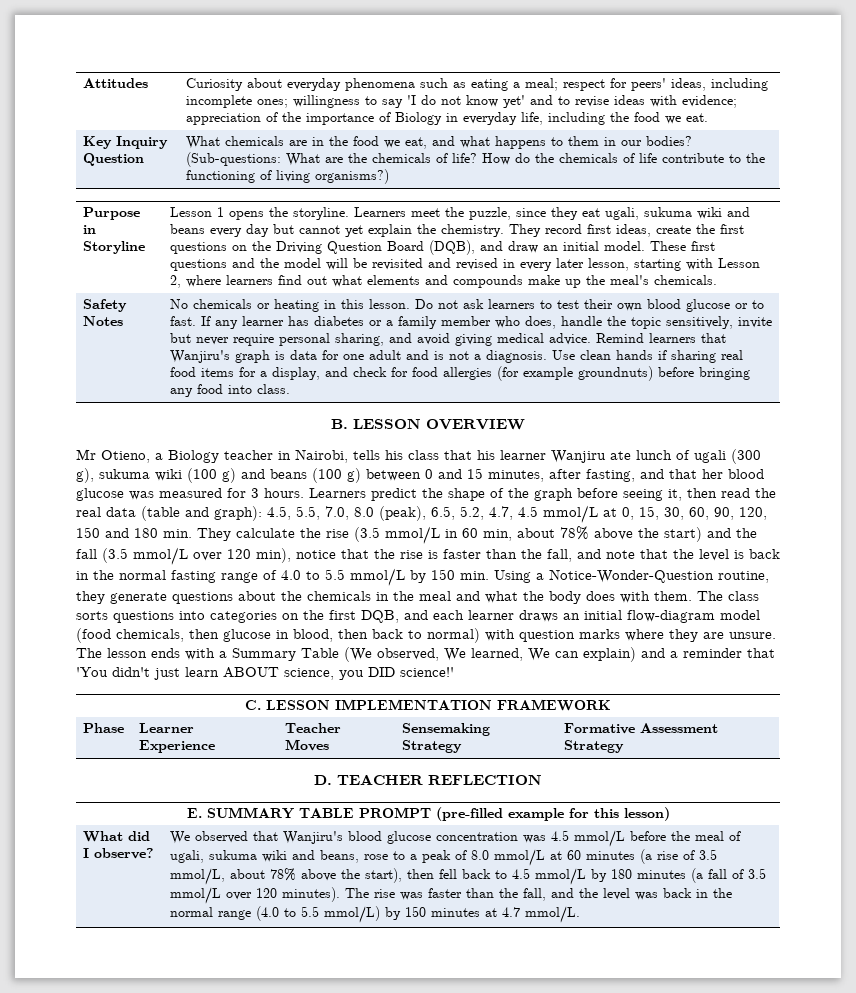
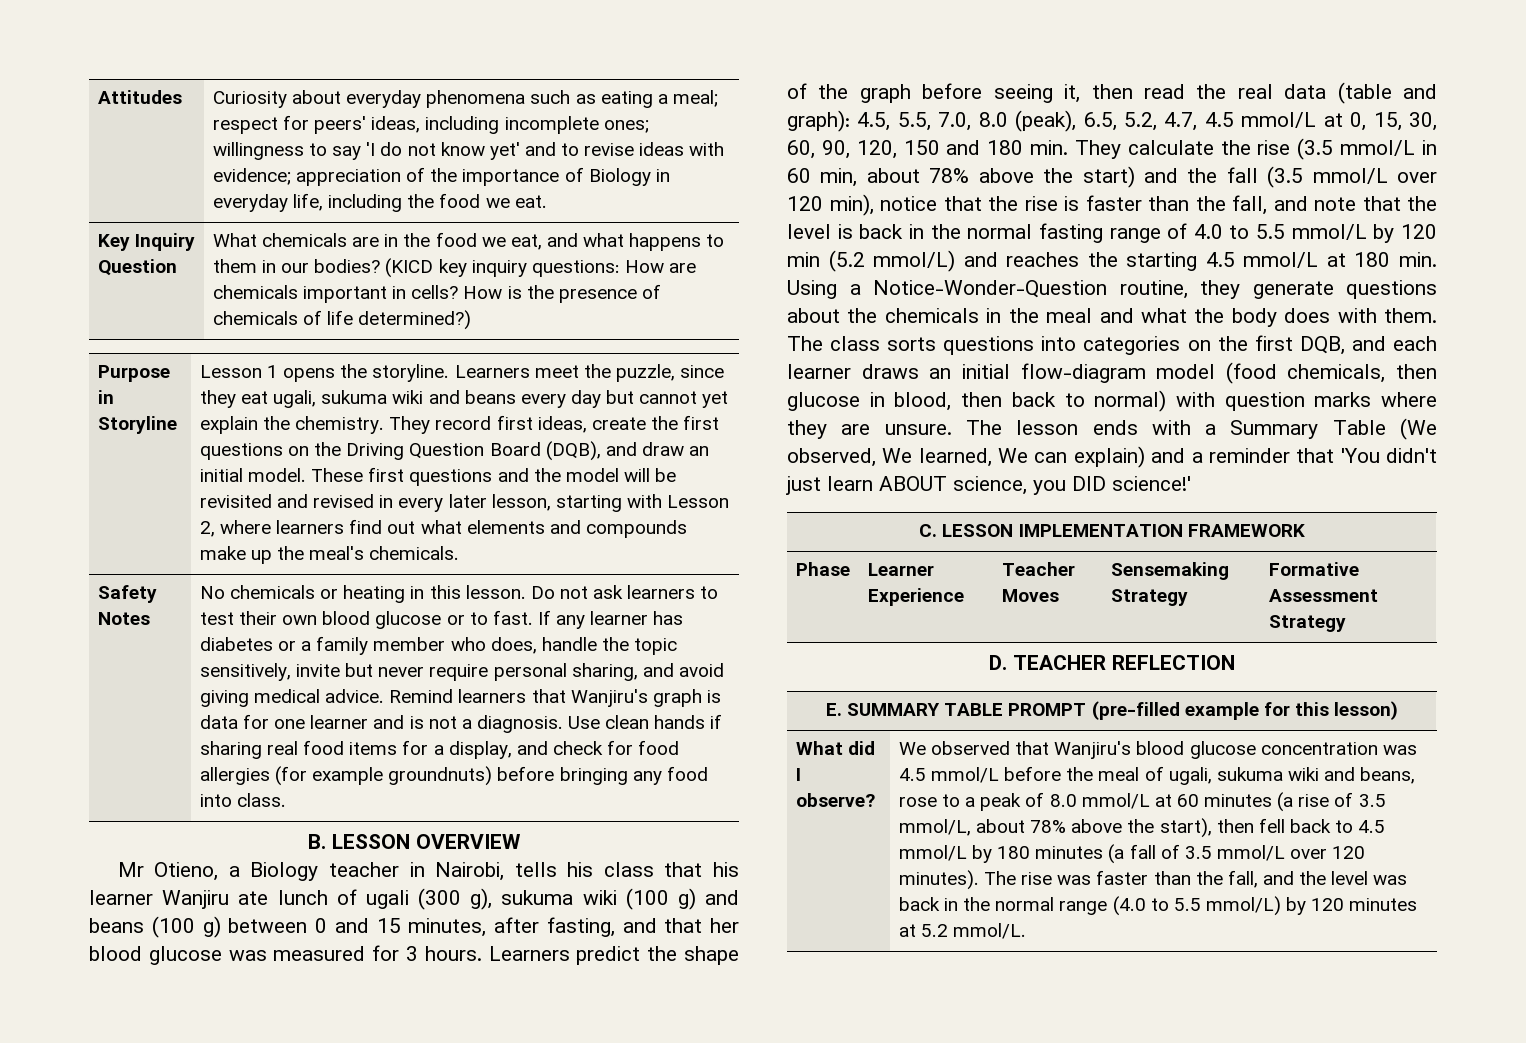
[186,152,766,167] [186,169,390,184] (Sub-questions: What are the chemicals of life? How do the chemicals of life contribute to the functioning of living organisms?) -> [385,258,697,278] [212,284,661,303] [212,310,472,330] (KICD key inquiry questions: How are chemicals important in cells? How is the presence of chemicals of life determined?)
[369,350,402,360] adult -> [310,715,369,729] learner
[431,569,455,580] 150 -> [1401,224,1437,239] [787,250,1391,272] 120 min (5.2 mmol/L) and reaches the starting 4.5 mmol/L at 180
[405,906,427,917] 150 -> [1311,898,1345,911] 120
[502,907,521,917] 4.7 -> [920,924,948,937] 5.2

